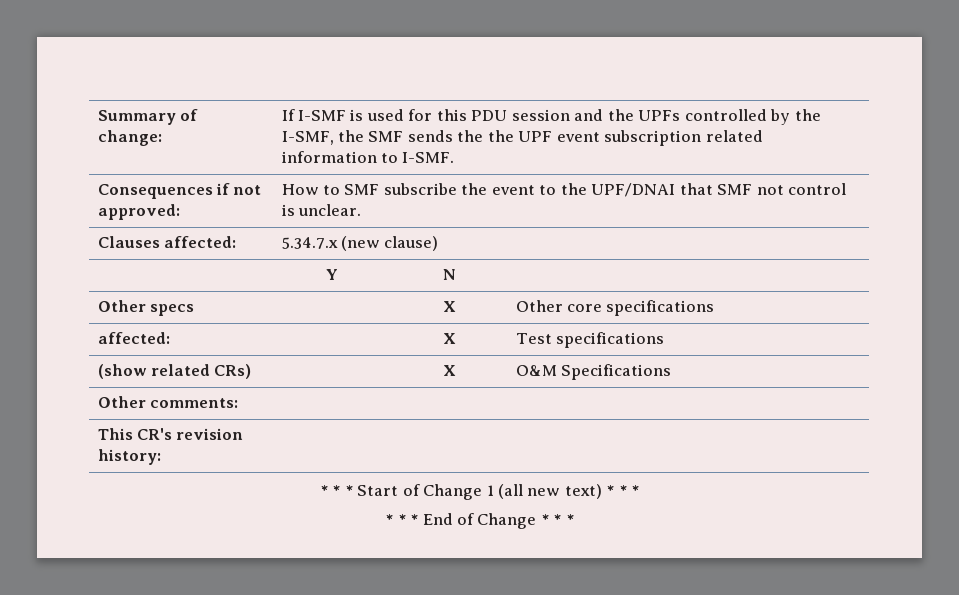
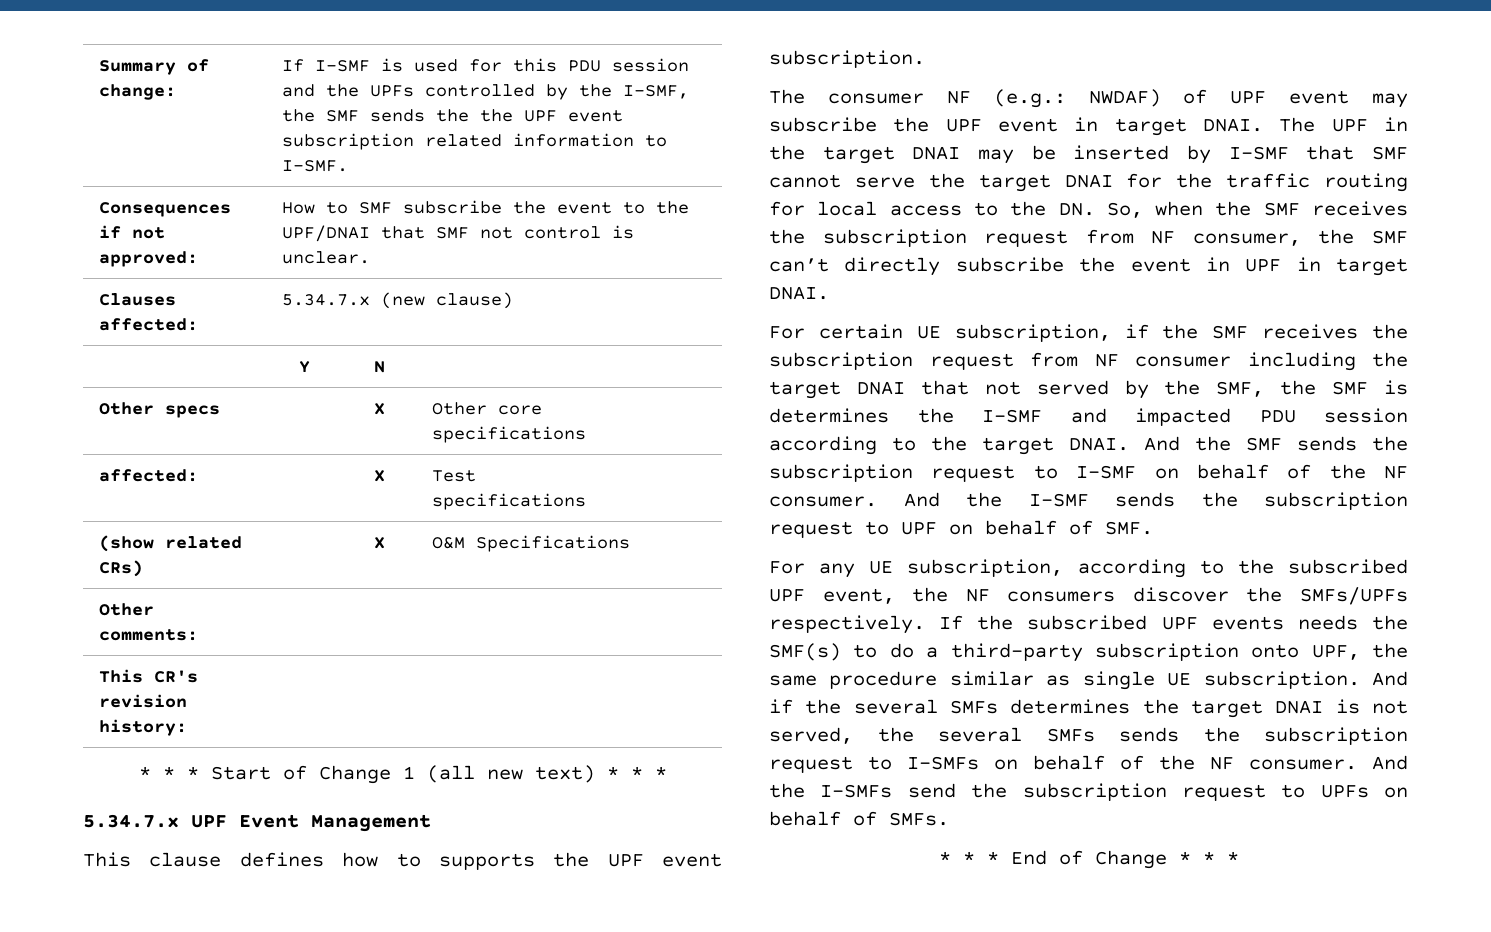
(640, 490) none -> [83,814,431,832] [83,852,722,870] [769,50,925,68] [769,89,1408,108] [769,117,1408,136] [769,145,1408,164] [769,173,1408,192] [769,201,1408,218] [769,229,1408,247] [769,257,1408,276] [769,286,829,300] [769,324,1408,342] [769,352,1408,371] [769,380,1408,399] [769,408,1408,426] [769,436,1408,455] [769,464,1408,482] [769,492,1408,510] [769,520,1153,538] [769,559,1408,578] [769,587,1408,605] [769,615,1408,634] [769,643,1408,662] [769,671,1408,690] [769,699,1408,718] [769,727,1408,745] [769,755,1408,773] [769,783,1408,801] [769,811,949,826] // 5.34.7.x UPF Event Management // This clause defines how to supports the UPF event subscription. // The consumer NF (e.g.: NWDAF) of UPF event may subscribe the UPF event in target DNAI. The UPF in the target DNAI may be inserted by I-SMF that SMF cannot serve the target DNAI for the traffic routing for local access to the DN. So, when the SMF receives the subscription request from NF consumer, the SMF can’t directly subscribe the event in UPF in target DNAI. // For certain UE subscription, if the SMF receives the subscription request from NF consumer including the target DNAI that not served by the SMF, the SMF is determines the I-SMF and impacted PDU session according to the target DNAI. And the SMF sends the subscription request to I-SMF on behalf of the NF consumer. And the I-SMF sends the subscription request to UPF on behalf of SMF. // For any UE subscription, according to the subscribed UPF event, the NF consumers discover the SMFs/UPFs respectively. If the subscribed UPF events needs the SMF(s) to do a third-party subscription onto UPF, the same procedure similar as single UE subscription. And if the several SMFs determines the target DNAI is not served, the several SMFs sends the subscription request to I-SMFs on behalf of the NF consumer. And the I-SMFs send the subscription request to UPFs on behalf of SMFs.

